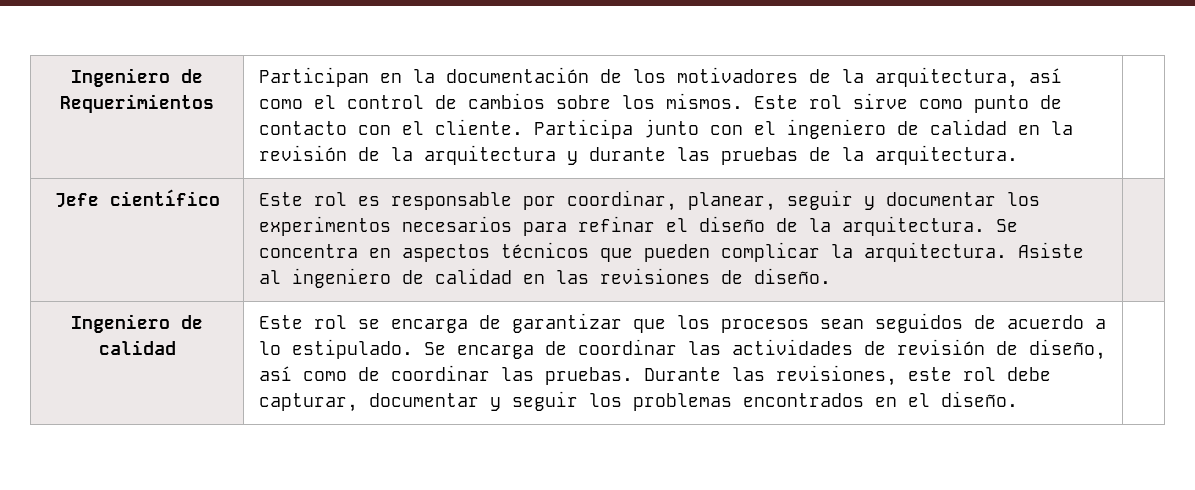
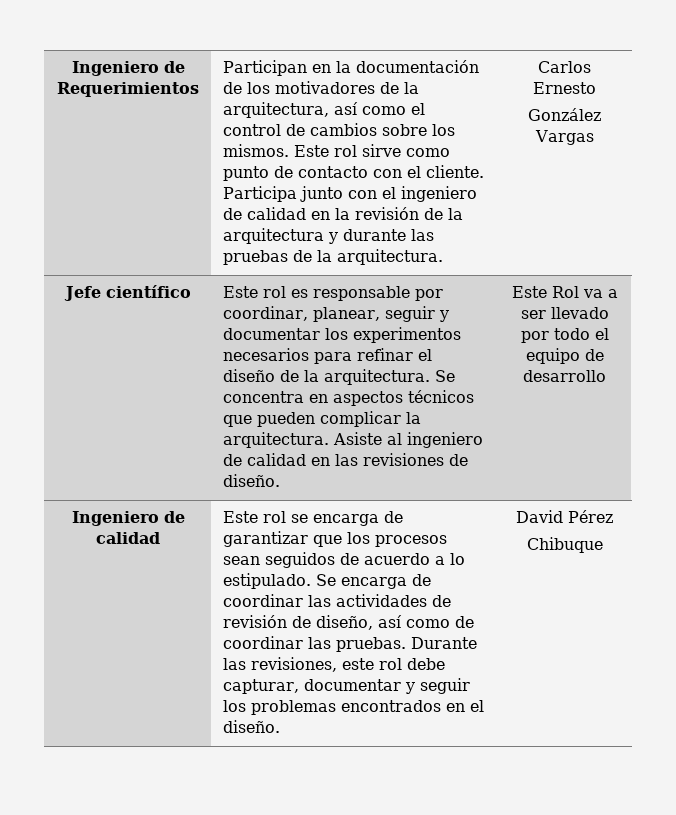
(1018, 155) none -> [538,61,591,73] [533,82,596,94] [528,108,601,121] [534,130,594,145] Carlos Ernesto // González Vargas
(831, 276) none -> [511,286,618,298] [520,307,609,319] [520,328,609,343] [525,348,604,364] [523,370,606,382] Este Rol va a ser llevado por todo el equipo de desarrollo
(1018, 399) none -> [516,510,613,523] [526,537,603,553] David Pérez // Chibuque

